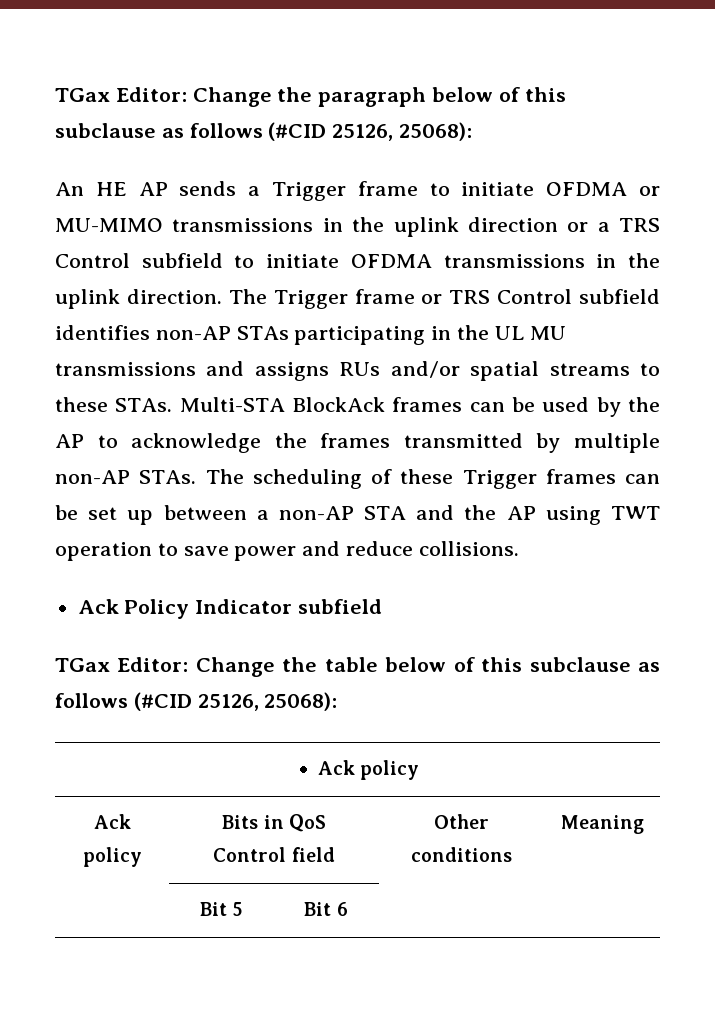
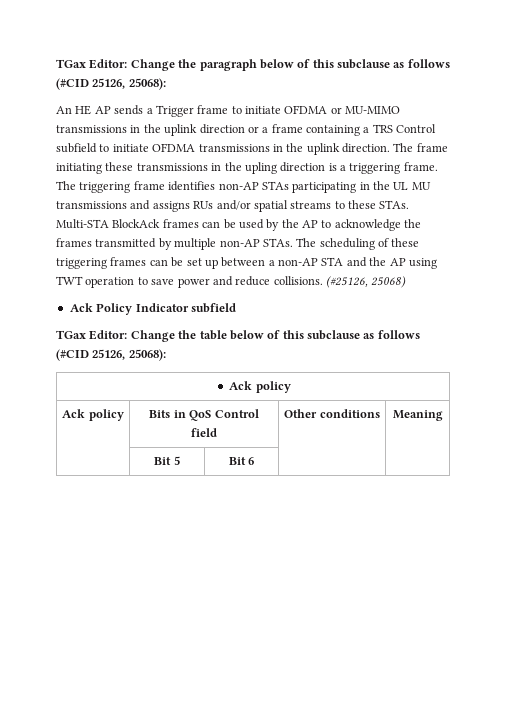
(610, 227) none -> [271,124,370,136] frame containing a
[273,289,660,309] Trigger frame or TRS Control subfield -> [416,143,448,152] [56,162,438,174] [56,181,165,193] frame initiating these transmissions in the upling direction is a triggering frame. The triggering frame
[462,470,537,489] Trigger -> [56,258,107,269] triggering
(519, 548) none -> [326,276,407,288] (#25126, 25068)

